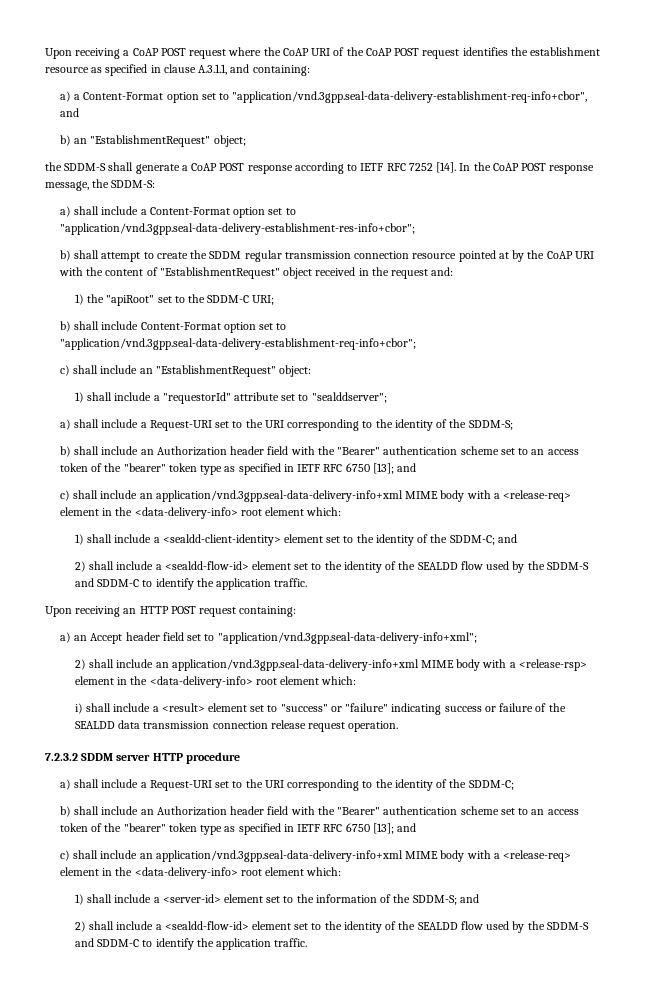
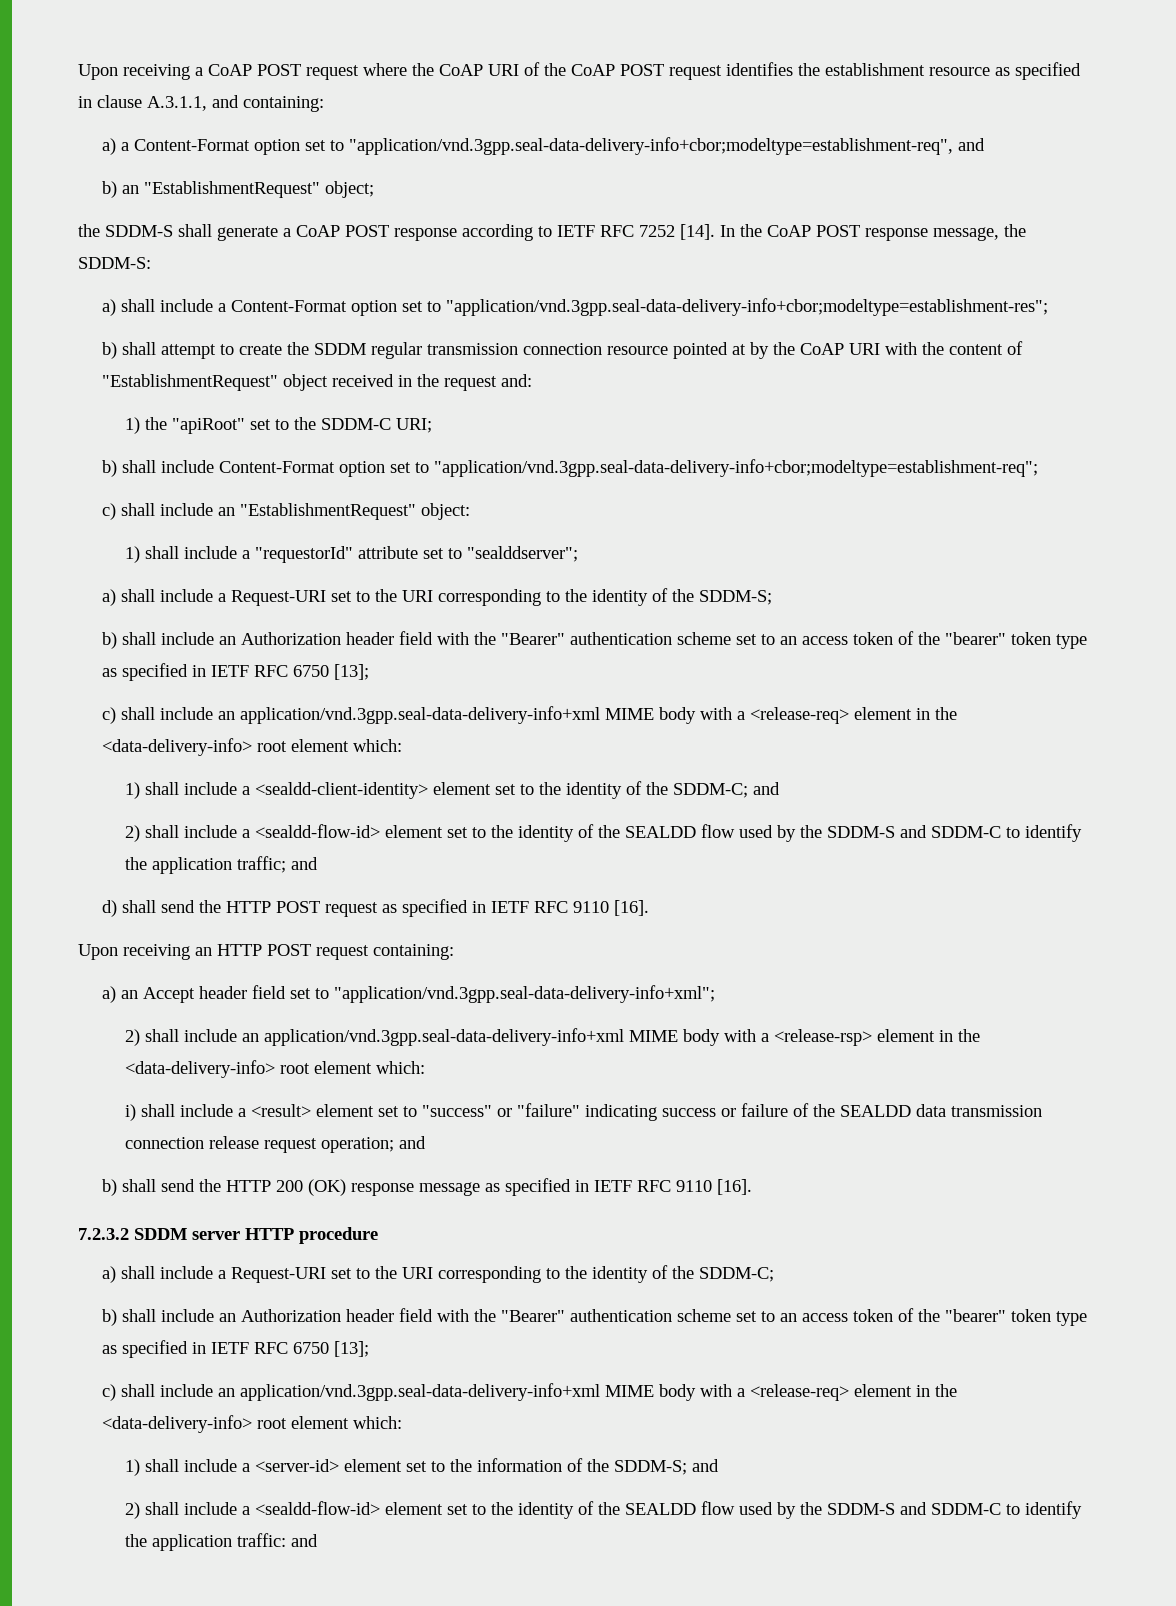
[232,91,588,103] "application/vnd.3gpp.seal-data-delivery-establishment-req-info+cbor", -> [348,137,953,155] "application/vnd.3gpp.seal-data-delivery-info+cbor;modeltype=establishment-req",
[59,223,415,235] "application/vnd.3gpp.seal-data-delivery-establishment-res-info+cbor"; -> [445,298,1048,316] "application/vnd.3gpp.seal-data-delivery-info+cbor;modeltype=establishment-res";
[59,338,416,350] "application/vnd.3gpp.seal-data-delivery-establishment-req-info+cbor"; -> [433,459,1038,477] "application/vnd.3gpp.seal-data-delivery-info+cbor;modeltype=establishment-req";
[397,463,417,472] and -> (369, 672) none
[274,578,308,587] traffic. -> [237,856,319,873] [101,899,649,917] traffic; and // d) shall send the HTTP POST request as specified in IETF RFC 9110 [16].
[348,721,399,732] operation. -> [321,1136,427,1153] [101,1178,752,1196] operation; and // b) shall send the HTTP 200 (OK) response message as specified in IETF RFC 9110 [16].
[397,823,417,832] and -> (369, 1349) none
[274,938,308,947] traffic. -> [237,1533,319,1547] traffic: and

